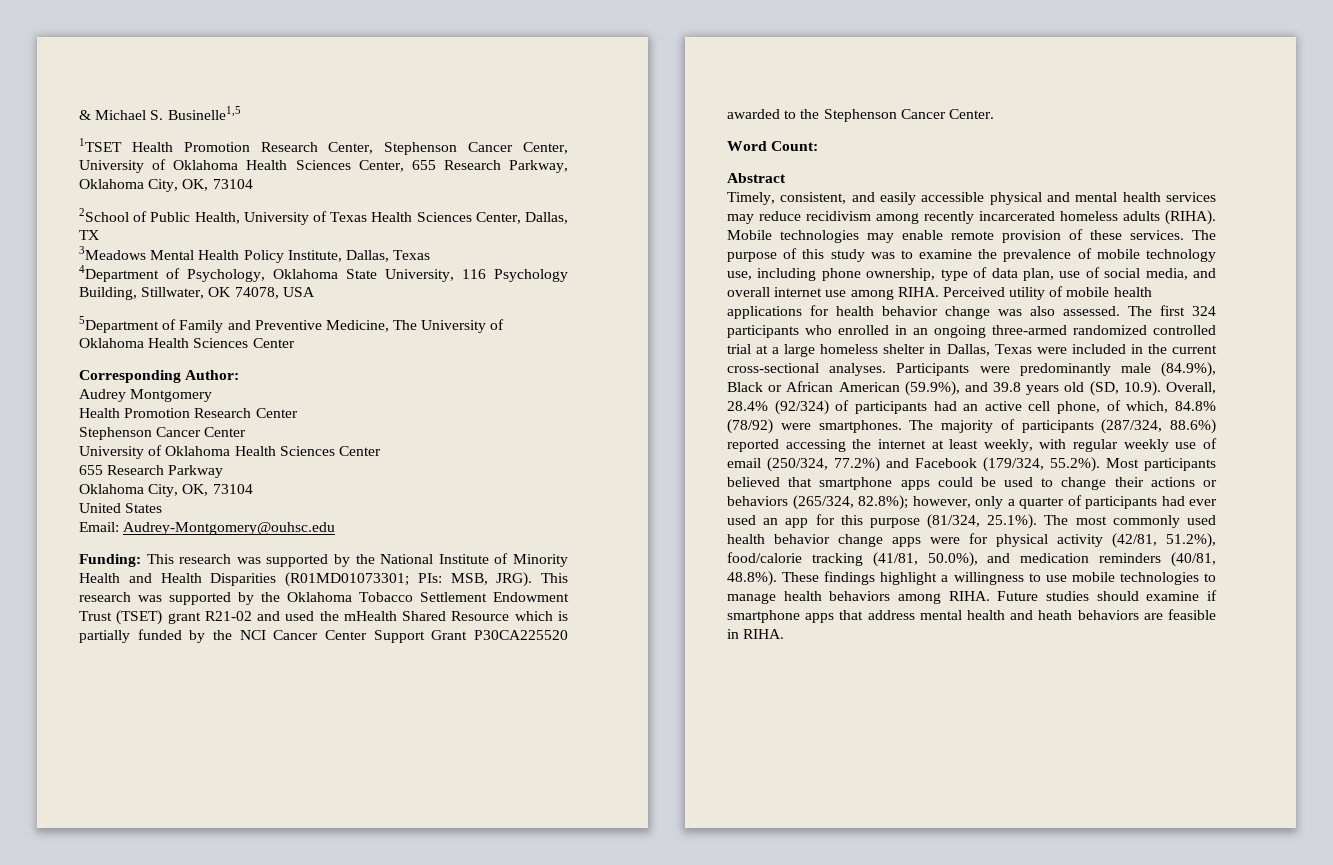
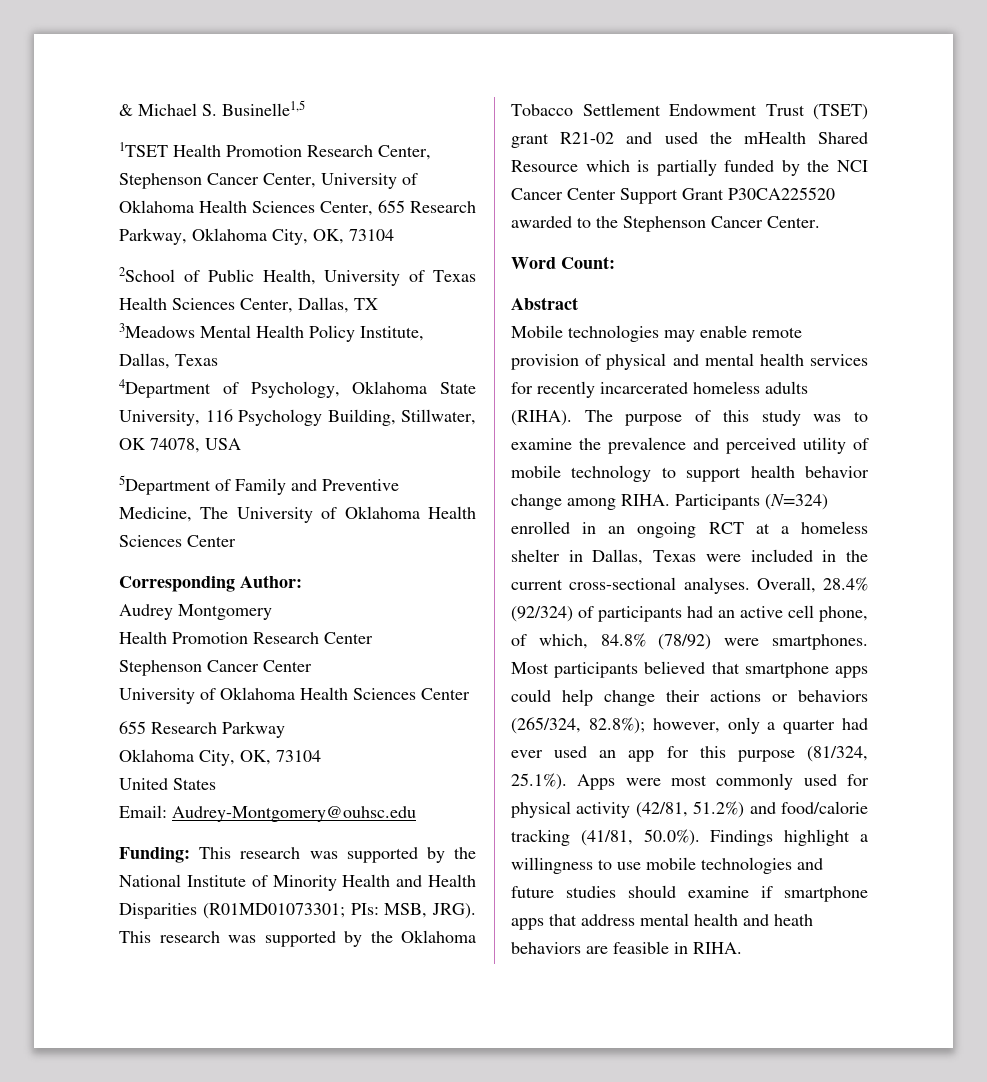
[727,192,1216,205] [727,210,1216,225] Timely, consistent, and easily accessible physical and mental health services may reduce recidivism among recently incarcerated homeless adults (RIHA). -> (578, 303) none
[1090,230,1184,240] these services. -> [606,353,868,370] [511,381,808,398] [511,410,572,426] physical and mental health services for recently incarcerated homeless adults (RIHA).
[1077,248,1216,262] [727,267,1216,281] [727,286,1152,300] [727,305,1216,319] [727,325,1216,338] [727,344,751,354] of mobile technology use, including phone ownership, type of data plan, use of social media, and overall internet use among RIHA. Perceived utility of mobile health applications for health behavior change was also assessed. The first 324 participants who enrolled in an ongoing three-armed randomized controlled trial -> [693,437,869,454] [511,465,869,482] [511,494,828,510] [511,521,744,538] and perceived utility of mobile technology to support health behavior change among RIHA. Participants (N=324) enrolled in an ongoing RCT
[784,344,816,357] large -> (789, 530) none
[896,362,1216,377] [727,381,1161,396] Participants were predominantly male (84.9%), Black or African American (59.9%), and 39.8 years old (SD, 10.9). -> (750, 585) none
[909,419,1216,434] [727,438,1217,452] [727,457,1100,472] The majority of participants (287/324, 88.6%) reported accessing the internet at least weekly, with regular weekly use of email (250/324, 77.2%) and Facebook (179/324, 55.2%). -> (868, 642) none
[980,477,1054,487] be used to -> [562,689,593,706] help
[1067,495,1157,509] of participants -> (836, 726) none
[1044,515,1069,525] The -> [577,774,661,790] Apps were
[727,534,960,547] health behavior change apps were -> (837, 780) none
[1166,533,1216,548] 51.2%), -> [693,801,776,818] 51.2%) and
[927,552,1216,567] [727,571,876,586] 50.0%), and medication reminders (40/81, 48.8%). These findings -> [643,829,774,846] 50.0%). Findings
[1204,573,1216,582] [727,591,1039,604] to manage health behaviors among RIHA. Future -> [797,858,823,870] [511,886,554,898] and future

